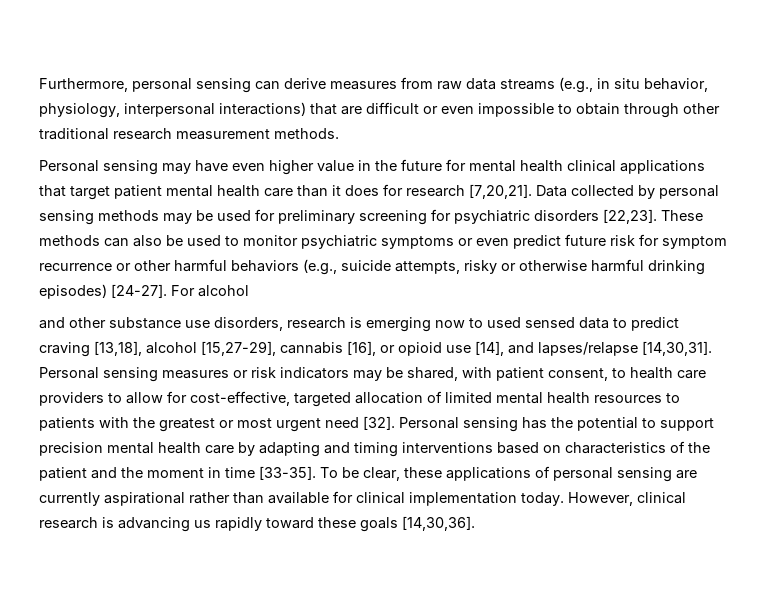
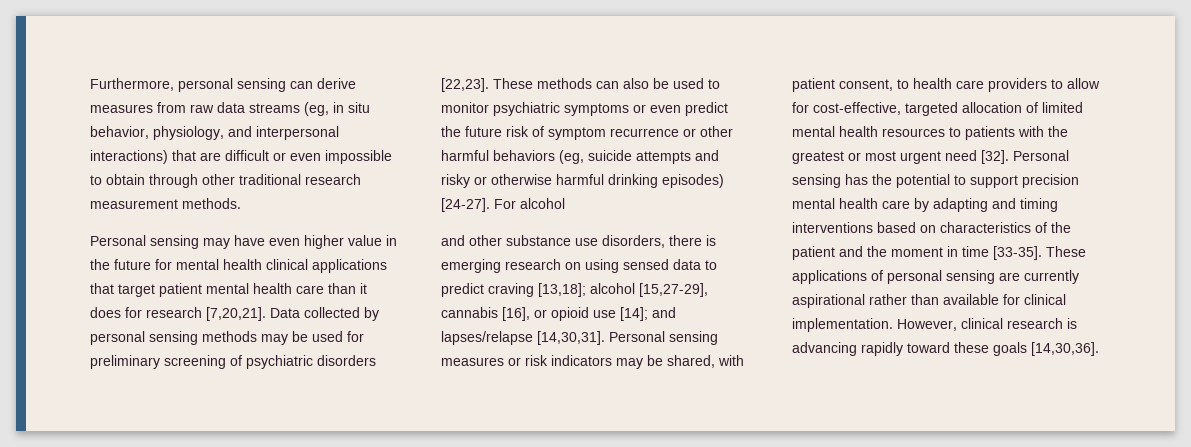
[559,77,593,93] (e.g., -> [304,102,329,116] (eg,
(120, 110) none -> [228,126,252,137] and
[431,209,451,221] for -> [230,355,242,366] of
(561, 242) none -> [441,126,461,137] the
[639,234,659,246] for -> [532,126,544,137] of
[303,259,460,275] (e.g., suicide attempts, -> [559,150,719,164] (eg, suicide attempts and
[287,317,346,329] research -> [669,235,702,246] there
[435,317,521,328] now to used -> [505,259,619,273] research on using
[94,341,142,356] [13,18], -> [538,283,586,297] [13,18];
[475,341,504,356] [14], -> [620,307,648,321] [14];
[320,467,442,481] To be clear, these -> [1046,246,1086,257] These
[409,492,564,506] implementation today. -> [792,318,893,332] implementation.
[194,520,211,528] us -> (857, 349) none

